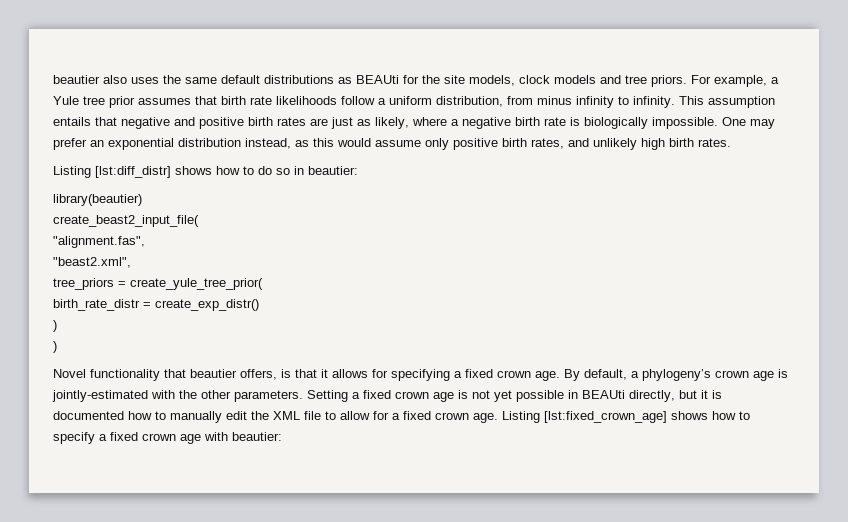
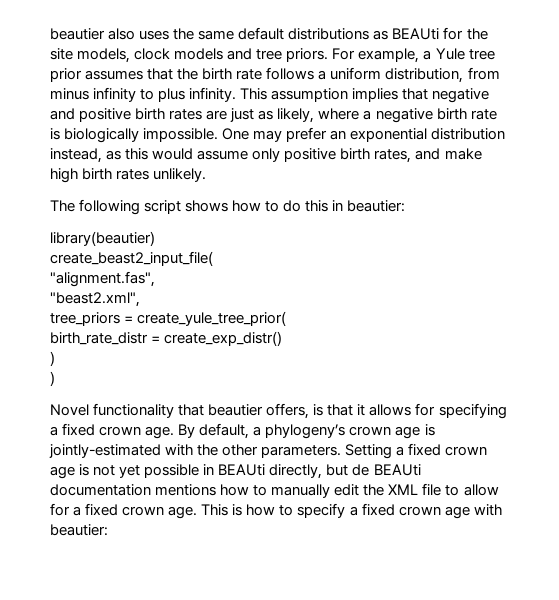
[221,96,375,105] birth rate likelihoods follow -> [177,67,315,80] the birth rate follows
(629, 100) none -> [158,88,186,102] plus
[53,117,91,126] entails -> [352,88,399,102] implies
[593,138,637,150] unlikely -> [444,148,482,160] make
[698,138,731,147] [53,166,171,178] rates. // Listing [lst:diff_distr] -> [116,168,207,182] [50,199,182,215] rates unlikely. // The following script
[276,168,290,175] so -> [305,200,329,212] this
[701,390,722,399] [53,411,124,420] it is documented -> [352,464,421,476] [50,484,217,496] de BEAUti documentation mentions
[502,411,708,423] Listing [lst:fixed_crown_age] shows -> [201,504,243,516] This is

